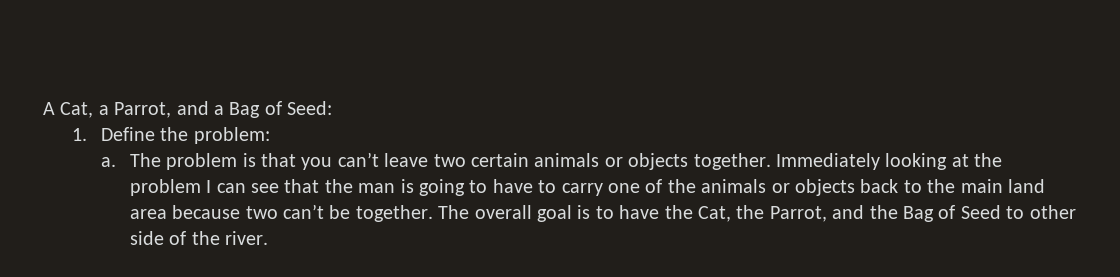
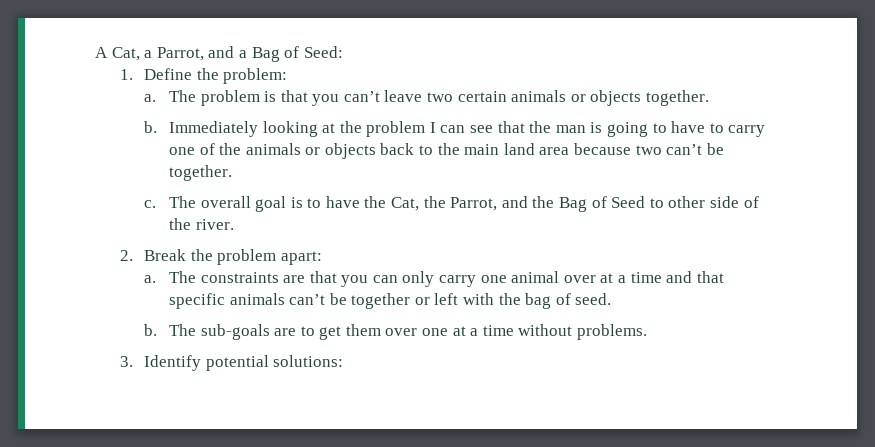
(771, 161) none -> [144,121,158,133] // b.
(433, 213) none -> [144,200,157,208] // c.
(269, 238) none -> [119,249,323,265] [144,271,724,287] [168,293,612,309] [144,324,647,340] [119,355,344,371] // 2. Break the problem apart: // a. The constraints are that you can only carry one animal over at a time and that specific animals can’t be together or left with the bag of seed. // b. The sub-goals are to get them over one at a time without problems. // 3. Identify potential solutions:

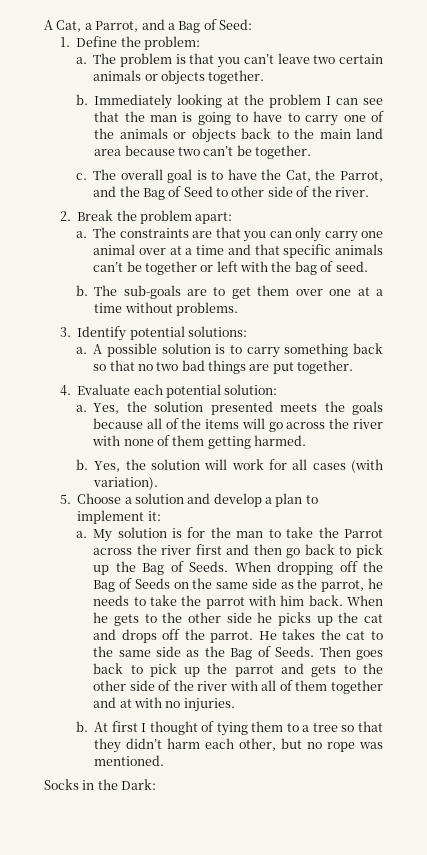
(344, 361) none -> [75,343,383,358] [93,360,354,374] [59,384,278,398] [75,401,383,415] [93,418,383,432] [92,435,307,449] [75,459,383,473] [93,477,159,490] [59,493,318,507] [77,510,161,524] [75,527,384,542] [93,544,383,558] [93,561,383,575] [93,578,383,592] [93,595,383,609] [93,612,383,626] [93,629,383,643] [93,646,384,660] [93,663,383,677] [93,680,383,694] [93,697,235,712] [75,721,383,736] [94,738,383,753] [94,755,165,766] [44,779,157,790] // a. A possible solution is to carry something back so that no two bad things are put together. // 4. Evaluate each potential solution: // a. Yes, the solution presented meets the goals because all of the items will go across the river with none of them getting harmed. // b. Yes, the solution will work for all cases (with variation). // 5. Choose a solution and develop a plan to implement it: // a. My solution is for the man to take the Parrot across the river first and then go back to pick up the Bag of Seeds. When dropping off the Bag of Seeds on the same side as the parrot, he needs to take the parrot with him back. When he gets to the other side he picks up the cat and drops off the parrot. He takes the cat to the same side as the Bag of Seeds. Then goes back to pick up the parrot and gets to the other side of the river with all of them together and at with no injuries. // b. At first I thought of tying them to a tree so that they didn’t harm each other, but no rope was mentioned. // Socks in the Dark:

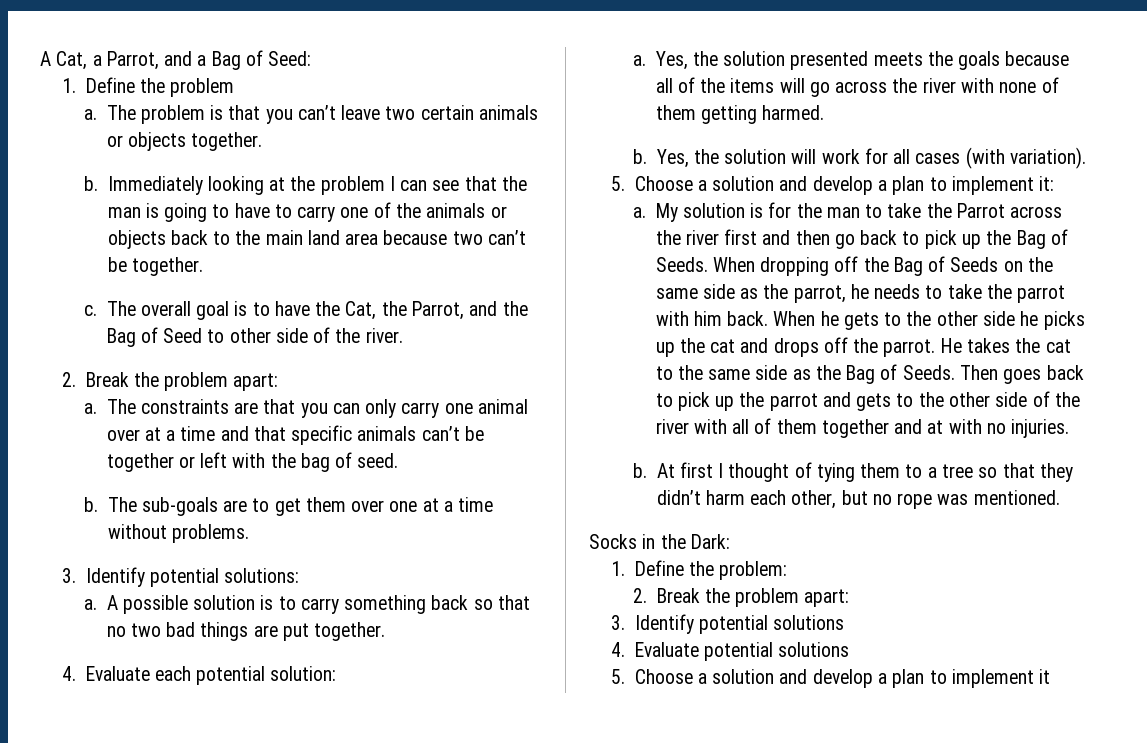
[143,36,200,50] problem: -> [170,78,235,97] problem
(157, 784) none -> [610,560,788,580] [632,588,850,607] [610,614,845,634] [610,642,850,661] [610,669,1051,688] // 1. Define the problem: // 2. Break the problem apart: // 3. Identify potential solutions // 4. Evaluate potential solutions // 5. Choose a solution and develop a plan to implement it

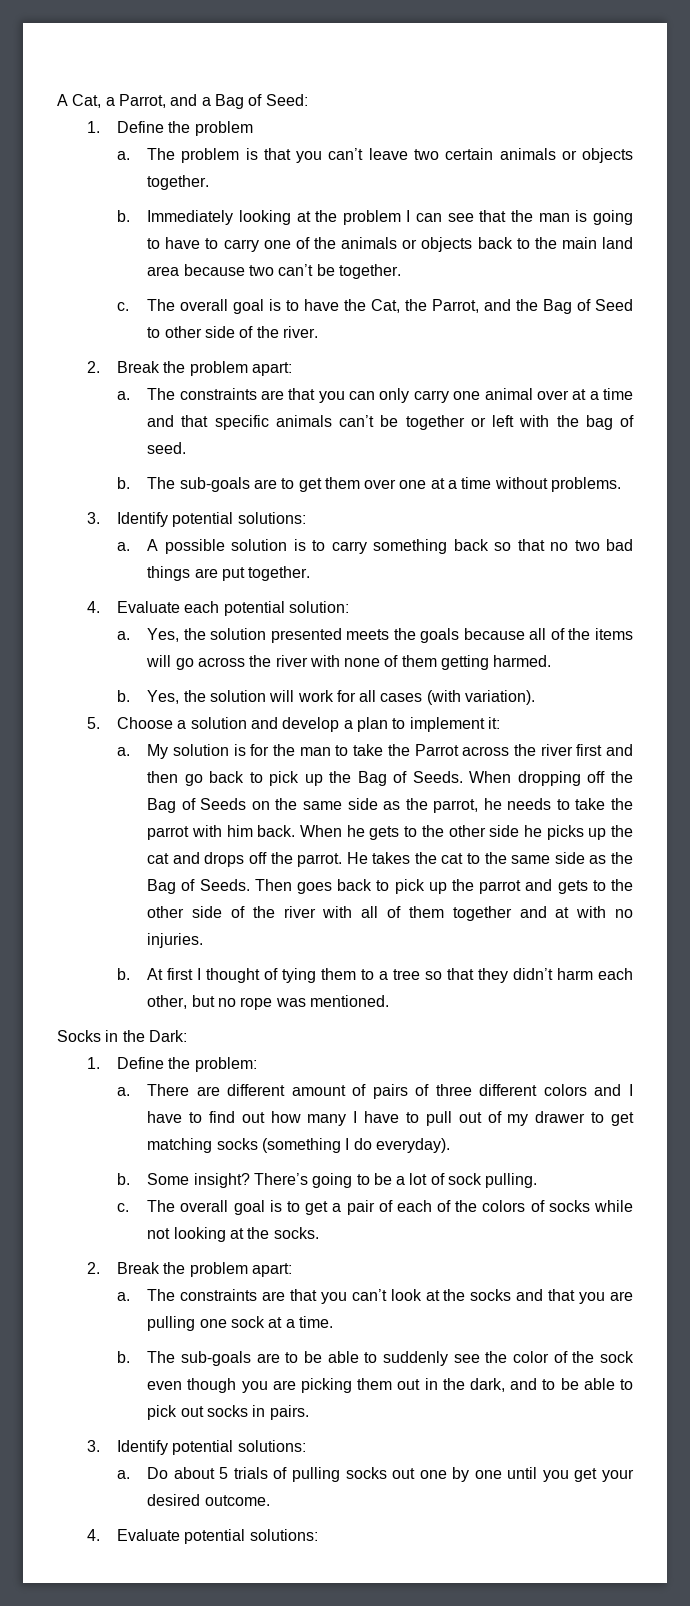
[632,588,850,607] [610,614,845,634] [610,642,850,661] [610,669,1051,688] 2. Break the problem apart: // 3. Identify potential solutions // 4. Evaluate potential solutions // 5. Choose a solution and develop a plan to implement it -> [117,1084,633,1099] [147,1111,634,1126] [147,1138,450,1153] [117,1173,538,1188] [117,1200,633,1215] [147,1227,319,1242] [87,1262,293,1277] [117,1289,633,1304] [147,1316,333,1331] [117,1351,634,1366] [147,1378,633,1393] [147,1405,309,1420] [87,1440,306,1455] [117,1467,634,1482] [147,1494,270,1506] [87,1529,318,1544] a. There are different amount of pairs of three different colors and I have to find out how many I have to pull out of my drawer to get matching socks (something I do everyday). // b. Some insight? There’s going to be a lot of sock pulling. // c. The overall goal is to get a pair of each of the colors of socks while not looking at the socks. // 2. Break the problem apart: // a. The constraints are that you can’t look at the socks and that you are pulling one sock at a time. // b. The sub-goals are to be able to suddenly see the color of the sock even though you are picking them out in the dark, and to be able to pick out socks in pairs. // 3. Identify potential solutions: // a. Do about 5 trials of pulling socks out one by one until you get your desired outcome. // 4. Evaluate potential solutions:

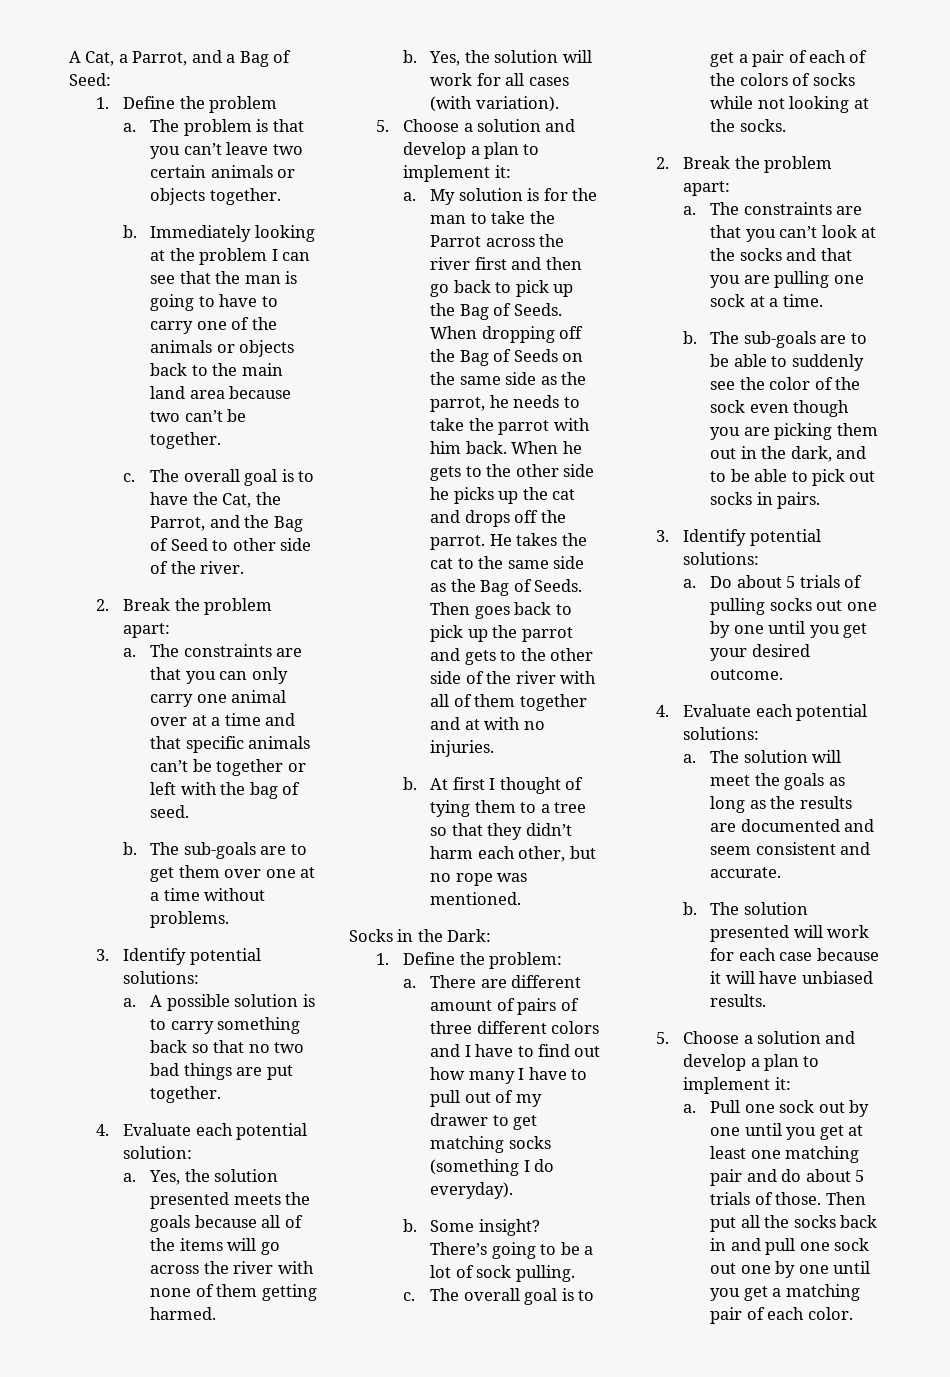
[184,1529,318,1544] potential solutions: -> [755,704,868,721] [683,727,760,740] [683,750,842,763] [710,773,845,790] [710,796,852,813] [710,819,875,832] [710,842,871,855] [710,867,782,878] [683,902,808,915] [710,925,870,942] [710,948,879,961] [710,971,873,984] [710,994,767,1007] [656,1031,856,1044] [683,1054,820,1071] [683,1077,791,1094] [683,1100,869,1117] [710,1123,863,1140] [710,1146,860,1163] [710,1169,864,1186] [710,1192,866,1205] [710,1215,877,1232] [710,1238,869,1255] [710,1261,870,1278] [710,1284,860,1301] [710,1307,853,1324] each potential solutions: // a. The solution will meet the goals as long as the results are documented and seem consistent and accurate. // b. The solution presented will work for each case because it will have unbiased results. // 5. Choose a solution and develop a plan to implement it: // a. Pull one sock out by one until you get at least one matching pair and do about 5 trials of those. Then put all the socks back in and pull one sock out one by one until you get a matching pair of each color.

